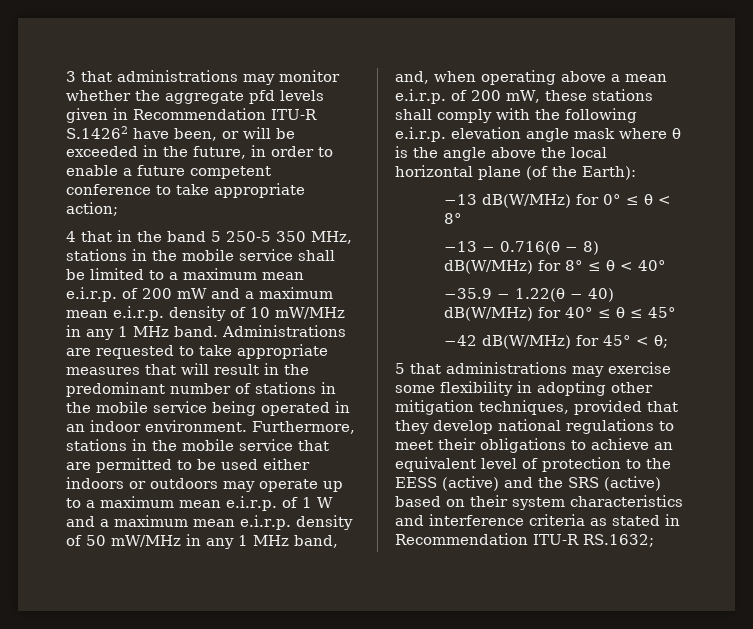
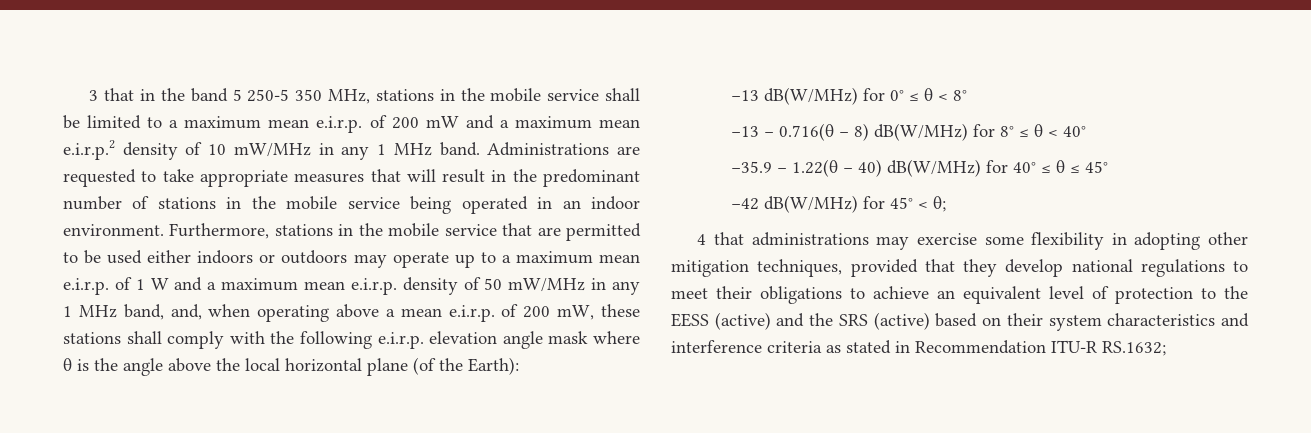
[117,70,340,85] [66,90,324,104] [66,108,317,123] [66,126,295,141] [66,145,333,159] [66,165,271,179] [66,183,305,198] [66,202,118,216] [66,231,112,242] administrations may monitor whether the aggregate pfd levels given in Recommendation ITU-R S.14262 have been, or will be exceeded in the future, in order to enable a future competent conference to take appropriate action; // 4 that -> (135, 94) none
[113,306,164,321] e.i.r.p. -> [63,140,115,160] e.i.r.p.2
[395,363,405,374] 5 -> [697,234,707,245] 4

